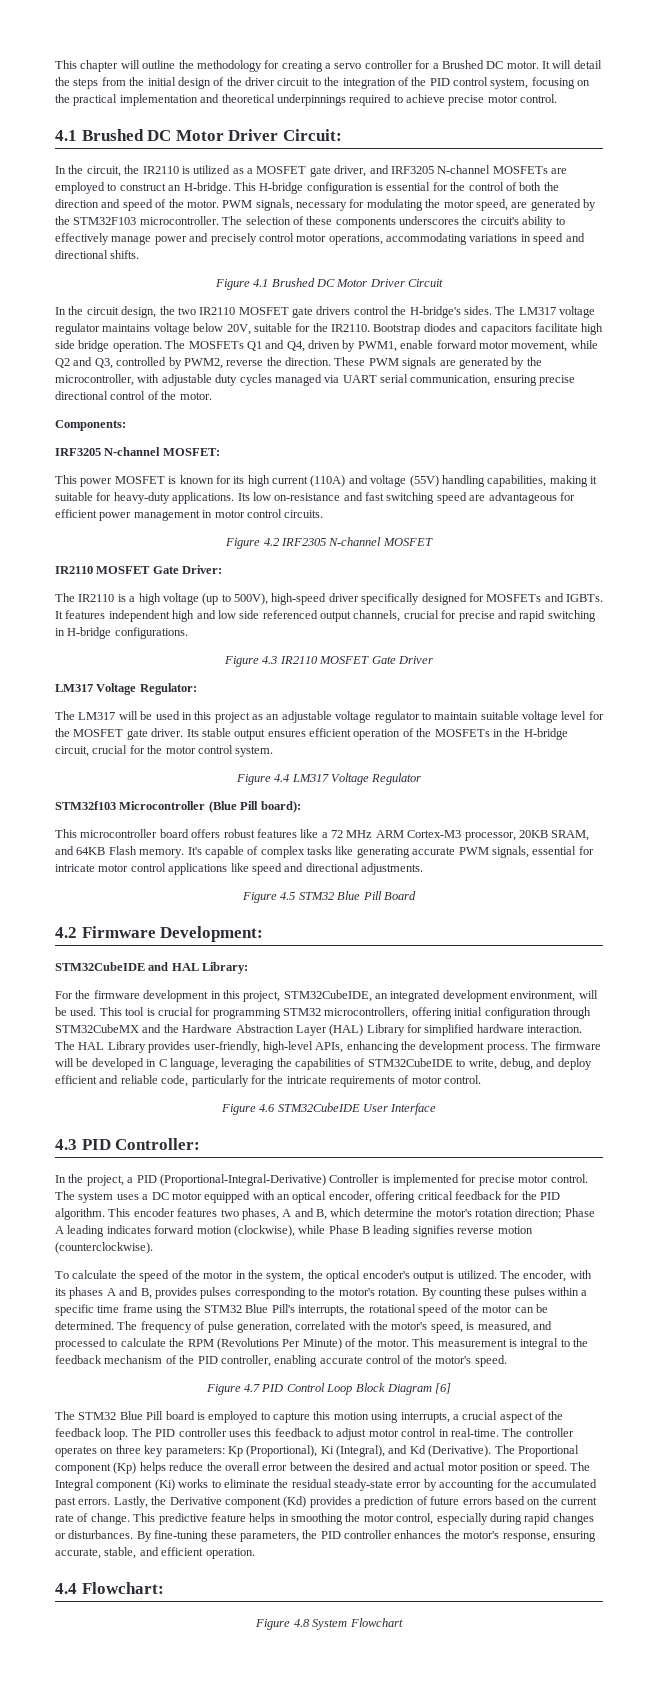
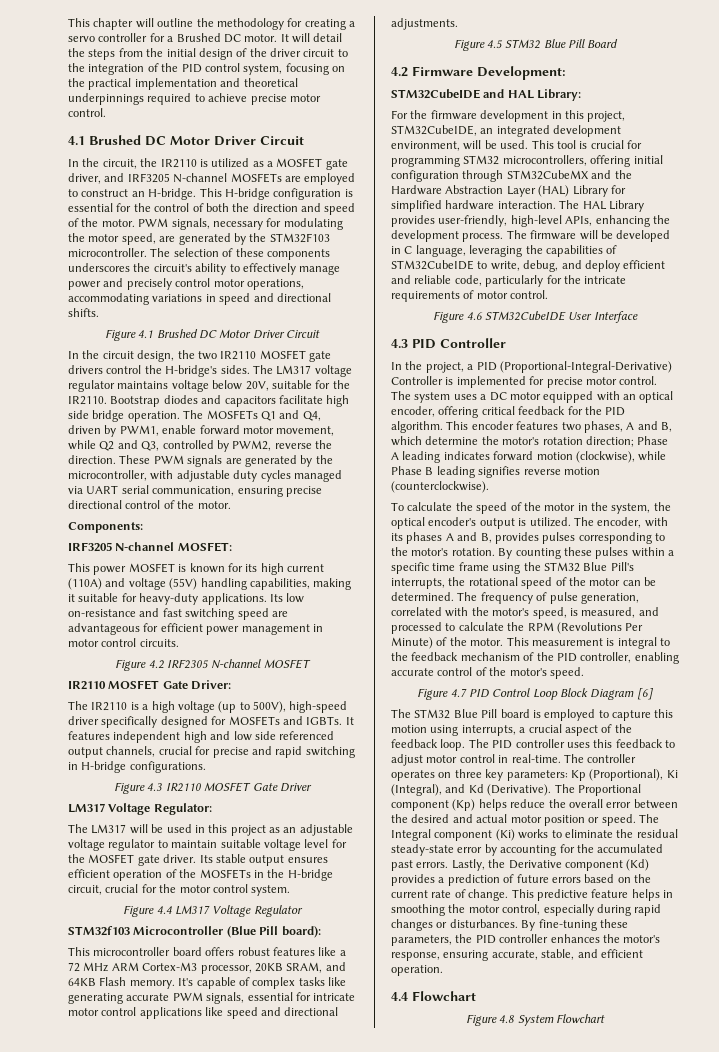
[282,129,342,141] Circuit: -> [260,136,304,145] Circuit
[115,1138,201,1150] Controller: -> [440,338,506,348] Controller
[81,1582,164,1594] Flowchart: -> [412,991,476,1001] Flowchart

